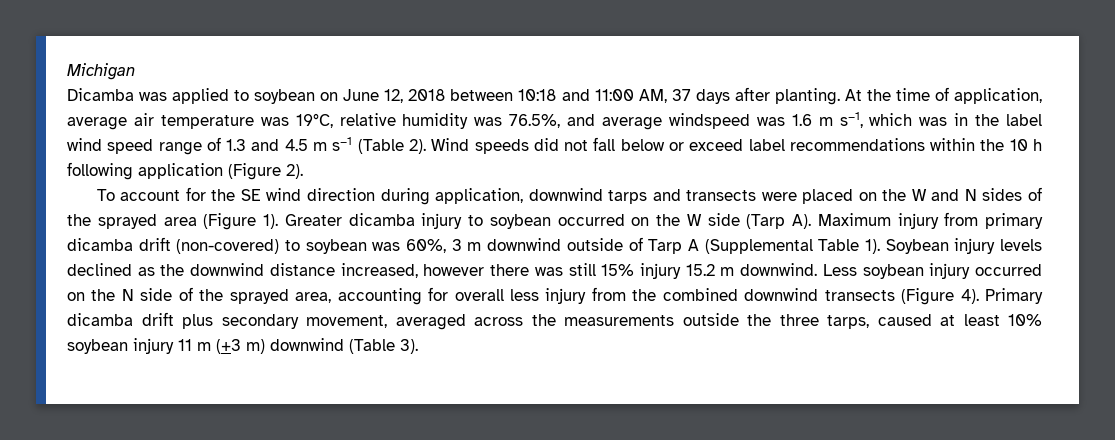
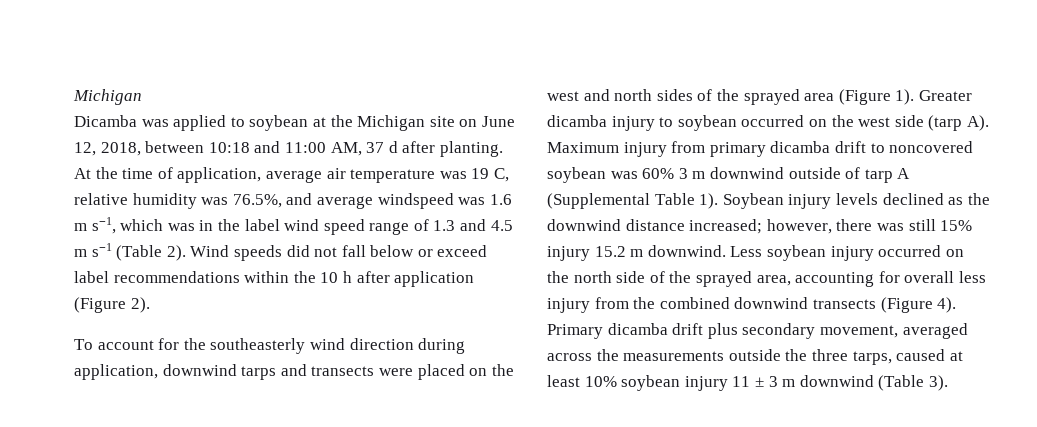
(316, 96) none -> [312,115,455,131] at the Michigan site
[408,89,446,101] 2018 -> [100,142,141,156] 2018,
[695,89,730,104] days -> [388,141,398,153] d
[295,113,333,128] 19°C, -> [471,168,509,182] 19 C,
[67,162,133,180] following -> [356,271,390,283] after
[240,189,261,201] SE -> [210,338,306,354] southeasterly
[911,189,977,201] W and N -> [547,89,653,101] west and north
[686,213,786,229] W side (Tarp -> [858,115,963,131] west side (tarp
[176,239,301,254] (non-covered) to -> [870,141,974,153] to noncovered
[406,239,447,253] 60%, -> [642,168,675,179] 60%
[648,239,683,254] Tarp -> [864,169,893,183] tarp
[340,263,485,278] increased, however -> [689,219,832,234] increased; however,
[121,289,134,301] N -> [573,271,612,283] north
[197,339,265,354] m (+3 m) -> [754,376,796,387] ± 3 m

